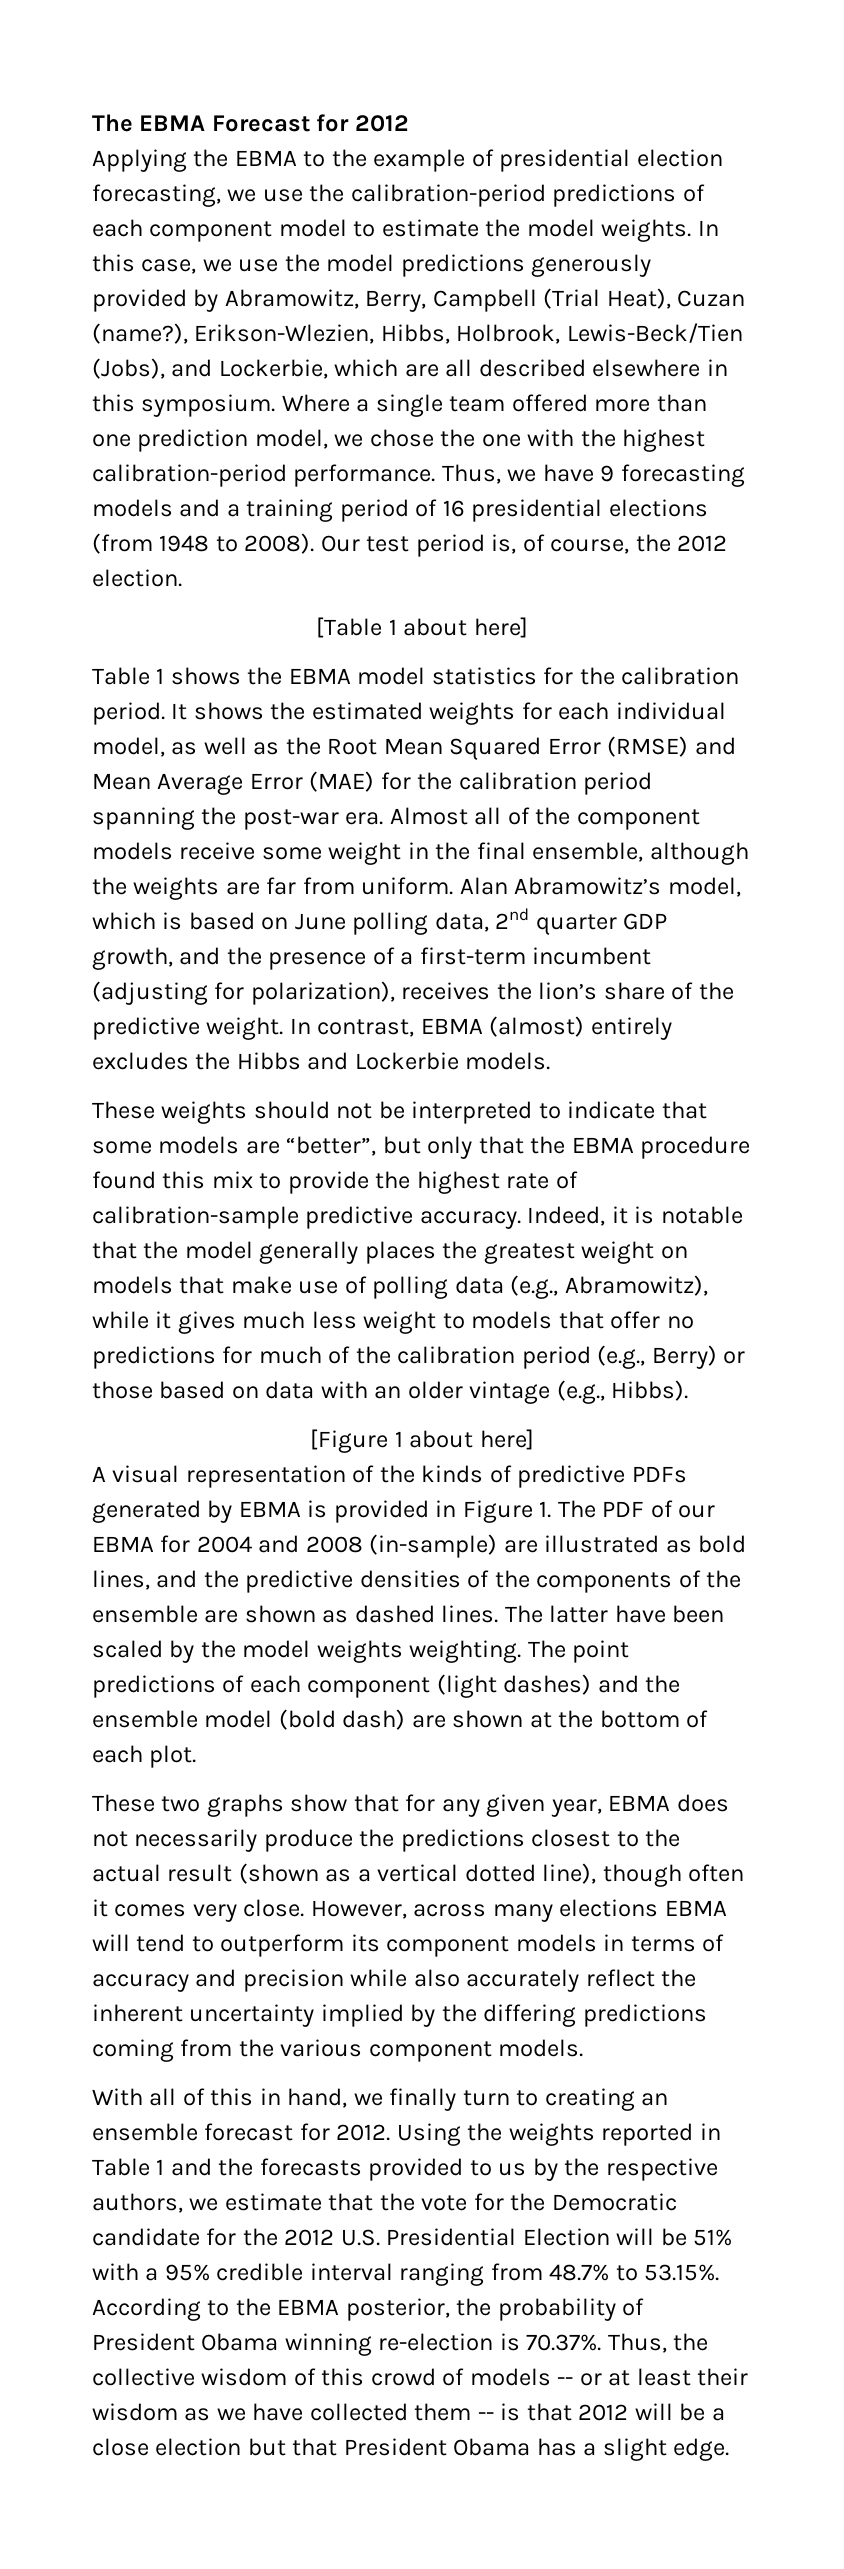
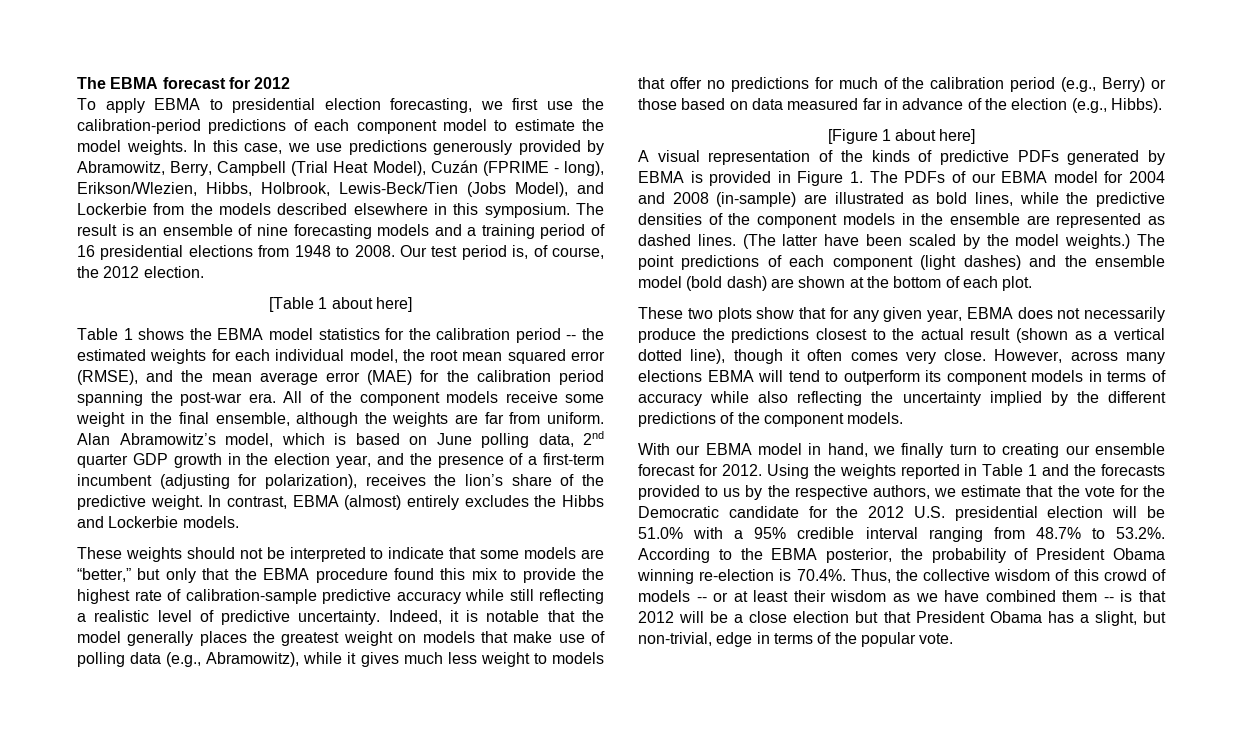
[211,115,310,132] Forecast -> [162,77,226,89] forecast
[92,149,494,172] Applying the EBMA to the example of -> [77,98,223,113] To apply EBMA to
(257, 195) none -> [512,98,538,110] first
[284,254,395,272] the model -> (342, 147) none
[606,288,746,309] [92,323,743,344] [92,358,473,379] Heat), Cuzan (name?), Erikson-Wlezien, Hibbs, Holbrook, Lewis-Beck/Tien (Jobs), and Lockerbie, which are all -> [333,160,604,176] [77,182,604,197] [77,203,271,215] Heat Model), Cuzán (FPRIME - long), Erikson/Wlezien, Hibbs, Holbrook, Lewis-Beck/Tien (Jobs Model), and Lockerbie from the models
[281,394,707,417] [92,429,706,452] [92,464,615,487] Where a single team offered more than one prediction model, we chose the one with the highest calibration-period performance. Thus, we have 9 -> [576,203,604,215] [77,224,288,236] The result is an ensemble of nine
[92,533,153,554] (from -> [258,245,290,257] from
[244,533,315,554] 2008). -> [354,245,395,257] 2008.
[92,702,264,725] period. It shows -> [515,328,577,343] period --
[171,736,736,760] [92,773,303,795] as well as the Root Mean Squared Error (RMSE) and Mean Average Error -> [402,349,605,364] [77,370,360,385] the root mean squared error (RMSE), and the mean average error
[389,807,502,825] Almost all -> [283,391,302,403] All
[92,947,173,970] growth, -> [173,453,372,468] growth in the election year,
[286,1136,377,1156] “better”, -> [77,568,131,582] “better,”
[419,1211,521,1229] accuracy. -> [396,589,604,604] [77,610,381,625] accuracy while still reflecting a realistic level of predictive uncertainty.
[320,1381,551,1404] with an older vintage -> [787,98,1068,110] measured far in advance of the election
[602,1501,645,1517] PDF -> [904,171,946,183] PDFs
(154, 1544) none -> [1053,171,1098,183] model
[156,1570,198,1588] and -> [1019,192,1059,204] while
[536,1570,701,1593] components of -> [757,213,915,228] component models in
[244,1605,316,1623] shown -> [1056,213,1142,228] represented
[504,1605,543,1623] The -> [742,234,776,249] (The
[316,1640,522,1663] weights weighting. -> [1065,234,1131,249] weights.)
[206,1794,284,1817] graphs -> [717,307,752,322] plots
[688,1864,745,1882] [92,1899,108,1917] often it -> [790,349,843,361] it often
[195,1969,697,1992] [92,2004,707,2027] [92,2039,363,2062] and precision while also accurately reflect the inherent uncertainty implied by the differing predictions coming from the various -> [710,391,1166,406] [638,412,760,427] while also reflecting the uncertainty implied by the different predictions of the
[149,2088,254,2106] all of this -> [676,443,802,455] our EBMA model
[641,2093,669,2106] an -> [1065,445,1090,455] our
[386,2228,733,2246] Presidential Election will be 51% -> [954,506,1165,521] [638,527,683,539] presidential election will be 51.0%
[644,2264,720,2281] 53.15%. -> [1116,527,1165,539] 53.2%.
[526,2334,602,2351] 70.37%. -> [796,569,846,581] 70.4%.
[309,2403,408,2421] collected -> [985,590,1056,602] combined
[602,2438,730,2461] slight edge. -> [1094,611,1167,626] [638,632,954,647] slight, but non-trivial, edge in terms of the popular vote.

